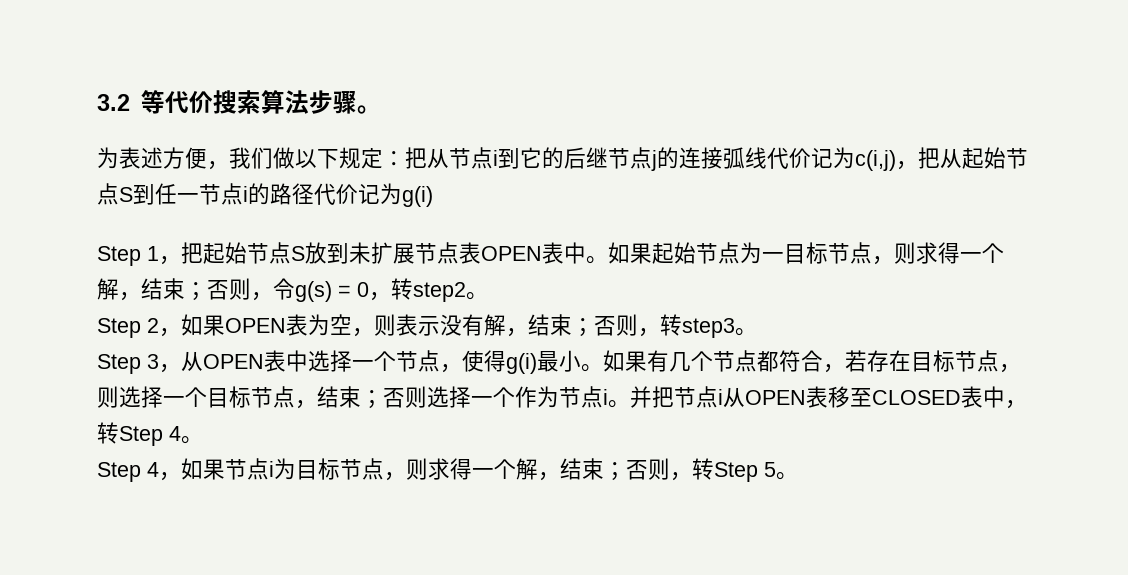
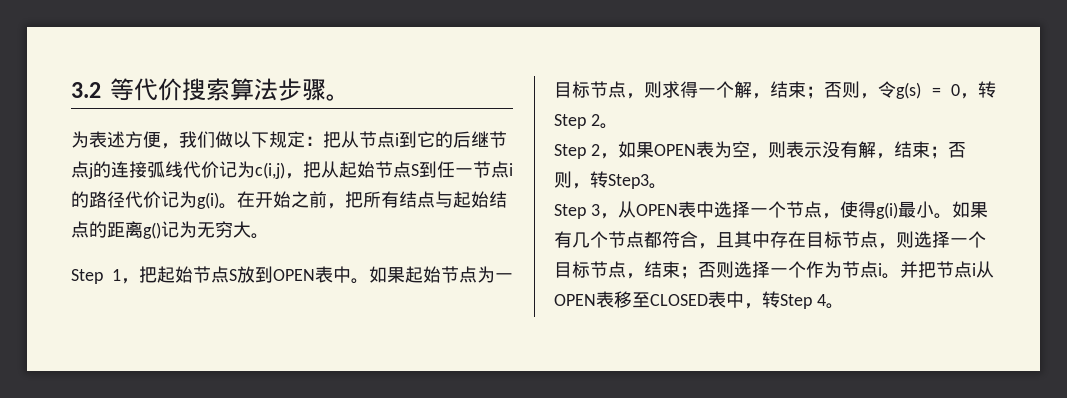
(433, 196) none -> [219,191,507,209] [71,221,269,239] 。在开始之前，把所有结点与起始结点的距离g()记为无穷大。
[349,242,481,264] 未扩展节点表 -> (273, 274) none
[413,282,466,302] step2 -> [554,114,600,129] Step 2
[682,318,735,338] step3 -> [608,174,649,189] Step3
[845,350,867,372] 若 -> [716,231,770,248] 且其中
[97,458,798,482] // Step 4，如果节点i为目标节点，则求得一个解，结束；否则，转Step 5。 -> (844, 306) none

